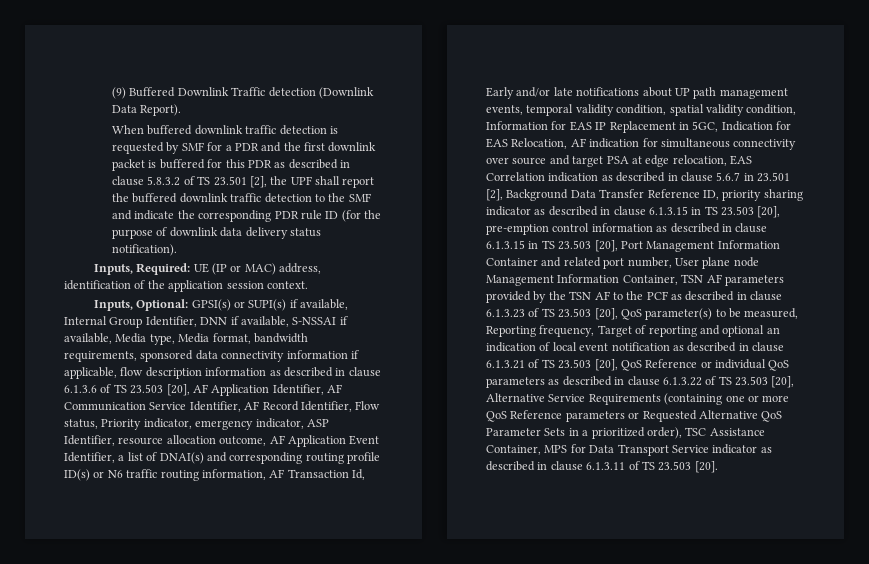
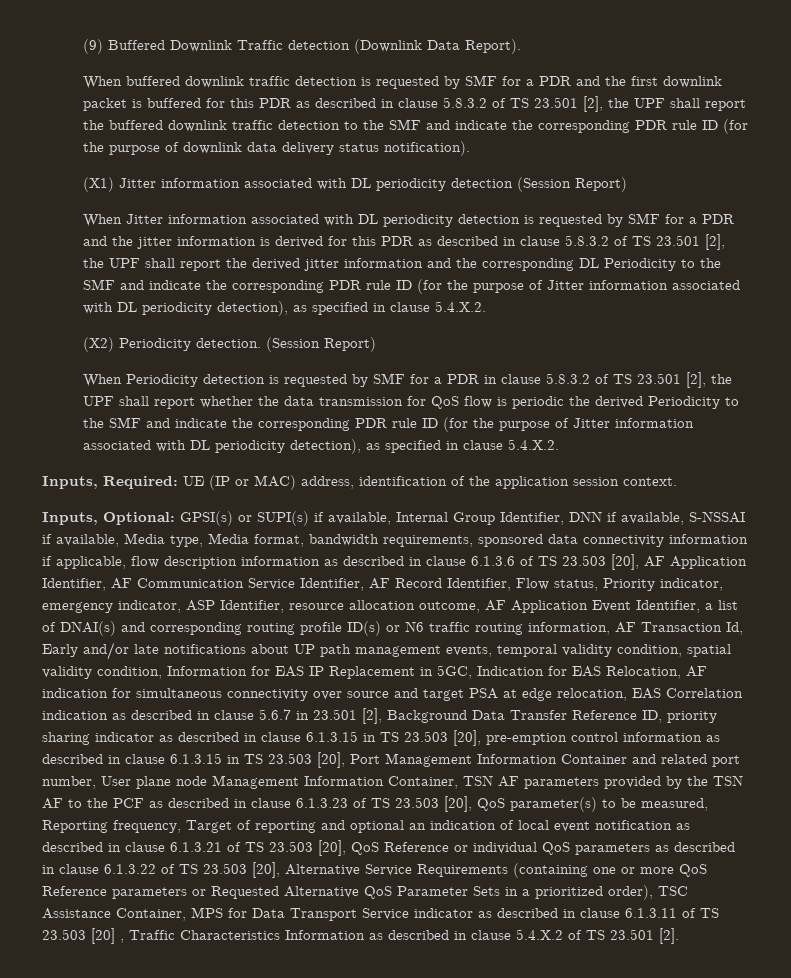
(178, 250) none -> [83,177,628,192] [83,213,735,227] [83,234,726,250] [83,258,722,271] [83,279,741,294] [83,301,487,316] [83,337,377,352] [83,372,733,388] [83,396,740,409] [83,417,695,432] [83,439,560,454] // (X1) Jitter information associated with DL periodicity detection (Session Report) // When Jitter information associated with DL periodicity detection is requested by SMF for a PDR and the jitter information is derived for this PDR as described in clause 5.8.3.2 of TS 23.501 [2], the UPF shall report the derived jitter information and the corresponding DL Periodicity to the SMF and indicate the corresponding PDR rule ID (for the purpose of Jitter information associated with DL periodicity detection), as specified in clause 5.4.X.2. // (X2) Periodicity detection. (Session Report) // When Periodicity detection is requested by SMF for a PDR in clause 5.8.3.2 of TS 23.501 [2], the UPF shall report whether the data transmission for QoS flow is periodic the derived Periodicity to the SMF and indicate the corresponding PDR rule ID (for the purpose of Jitter information associated with DL periodicity detection), as specified in clause 5.4.X.2.
[694,461,718,473] [20]. -> [91,928,679,944] [20] , Traffic Characteristics Information as described in clause 5.4.X.2 of TS 23.501 [2].

